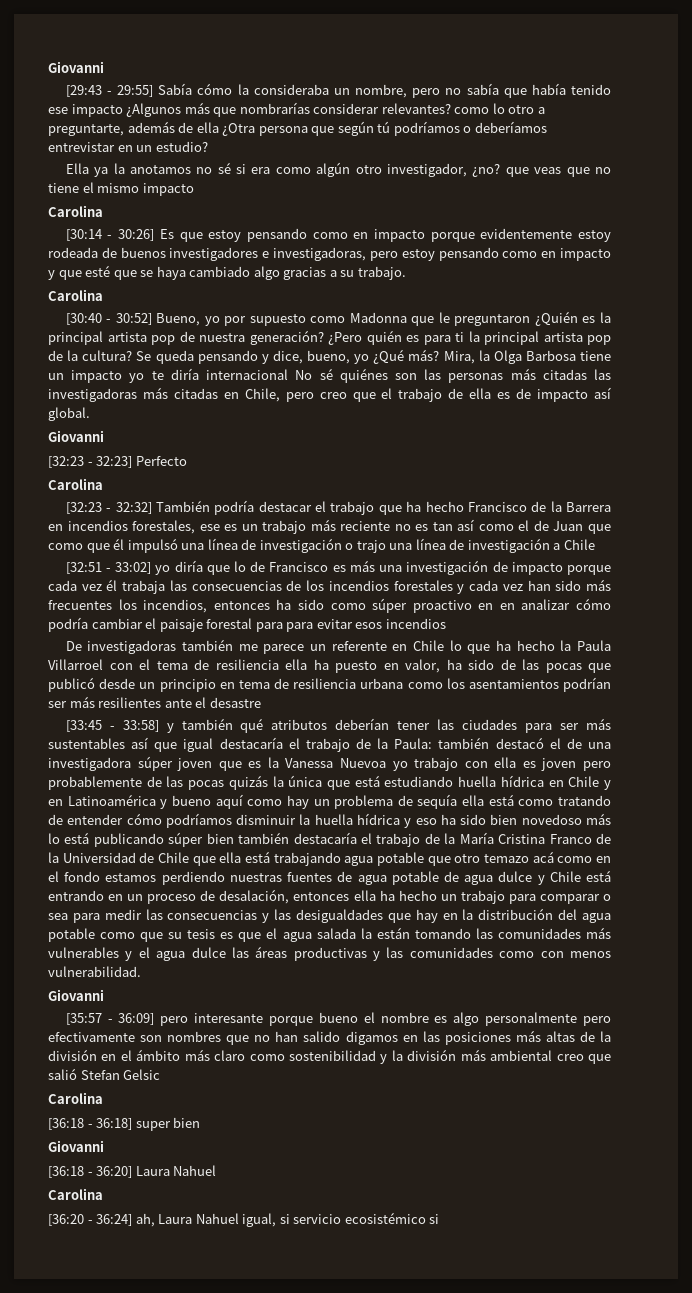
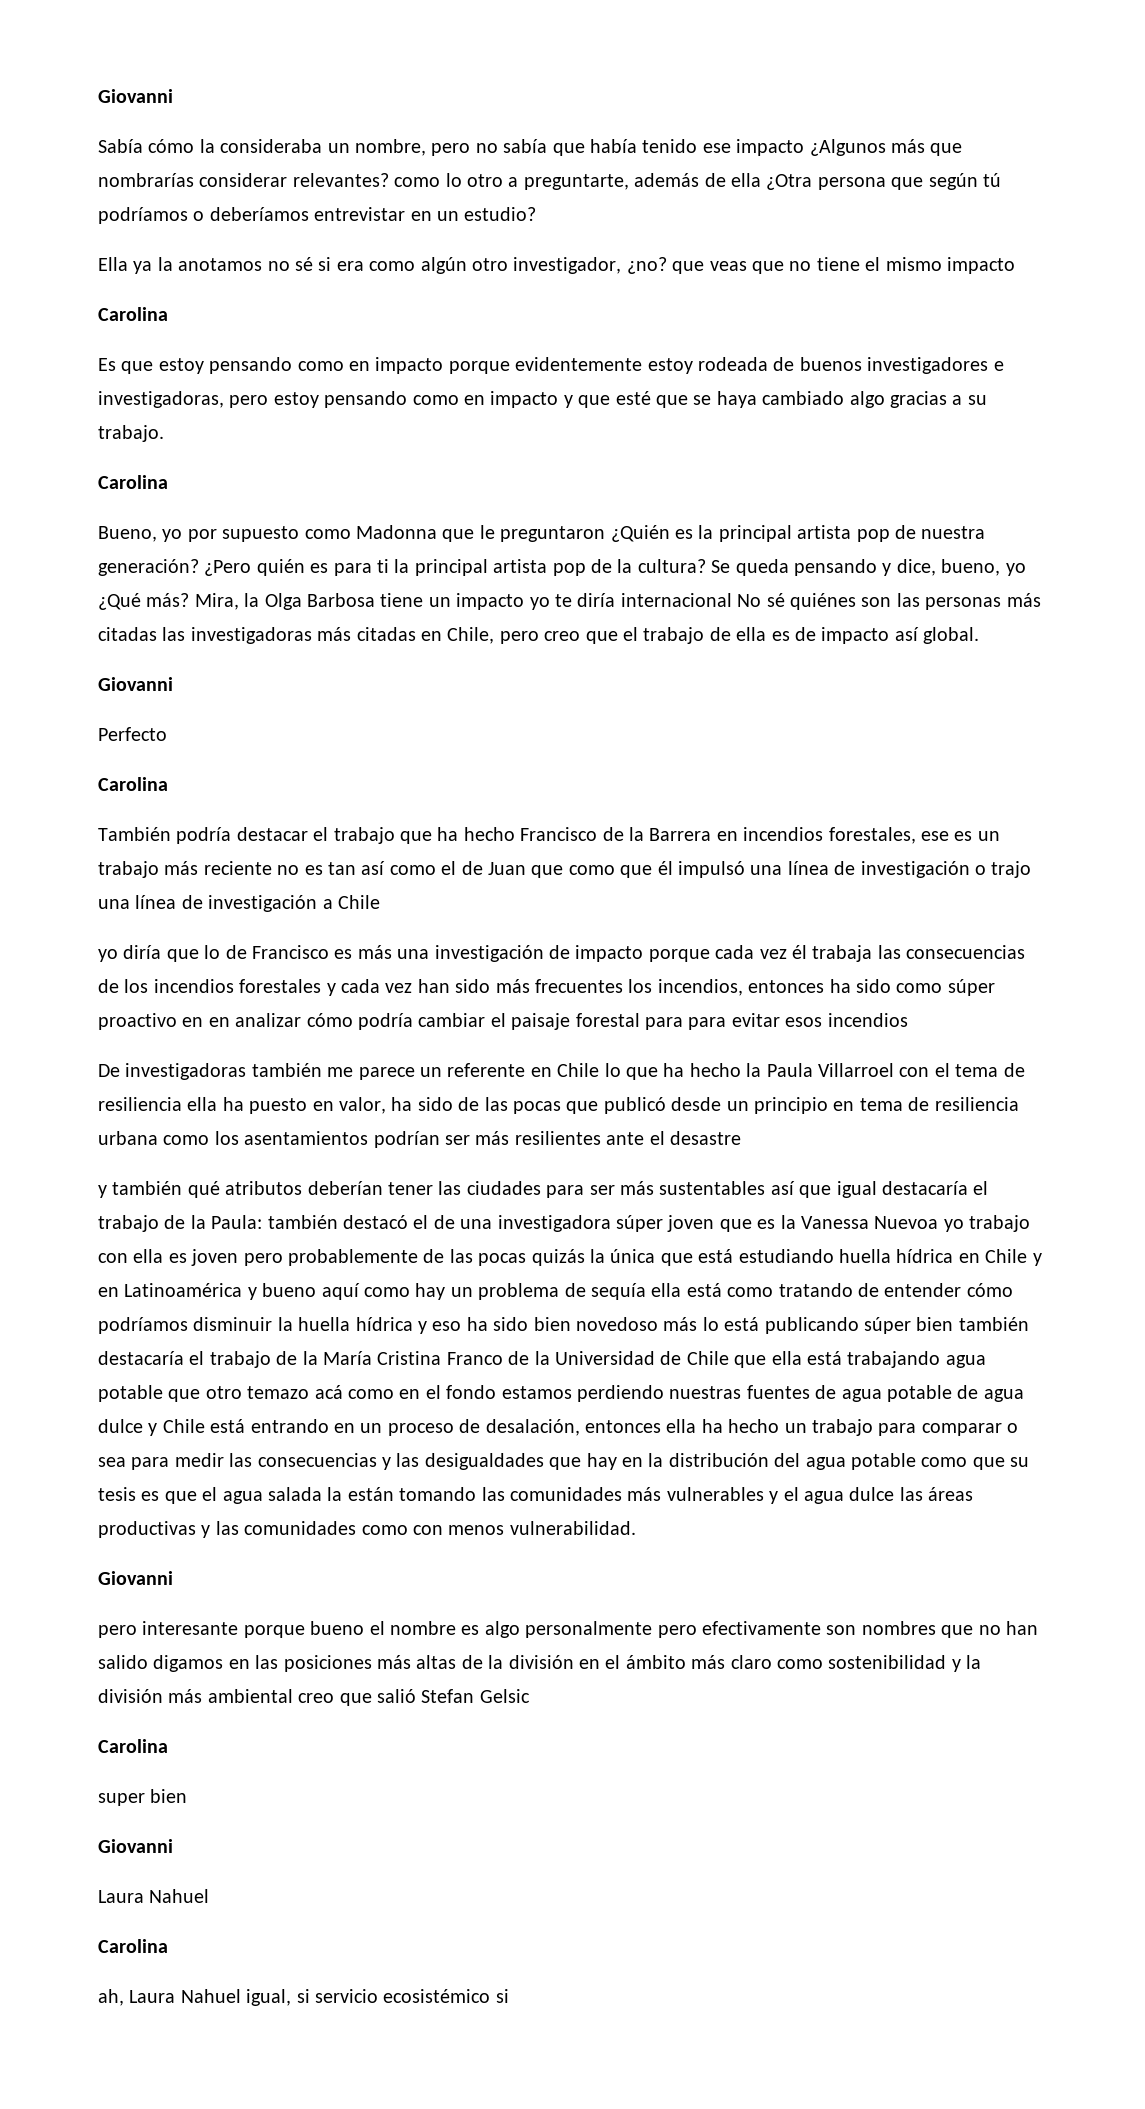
[48,61,104,73] [65,85,154,97] Giovanni // [29:43 - 29:55] -> [98,89,173,103] Giovanni //
[65,229,155,241] [30:14 - 30:26] -> (168, 314) none
[65,313,152,325] [30:40 - 30:52] -> (168, 482) none
[48,456,133,468] [32:23 - 32:23] -> (173, 684) none
[65,502,152,514] [32:23 - 32:32] -> (168, 784) none
[65,562,152,574] [32:51 - 33:02] -> (380, 902) none
[65,720,159,732] [33:45 - 33:58] -> (741, 1138) none
[65,1013,155,1025] [35:57 - 36:09] -> (173, 1578) none
[48,1118,133,1130] [36:18 - 36:18] -> (168, 1746) none
[48,1166,133,1178] [36:18 - 36:20] -> (173, 1846) none
[48,1214,133,1226] [36:20 - 36:24] -> (168, 1946) none

